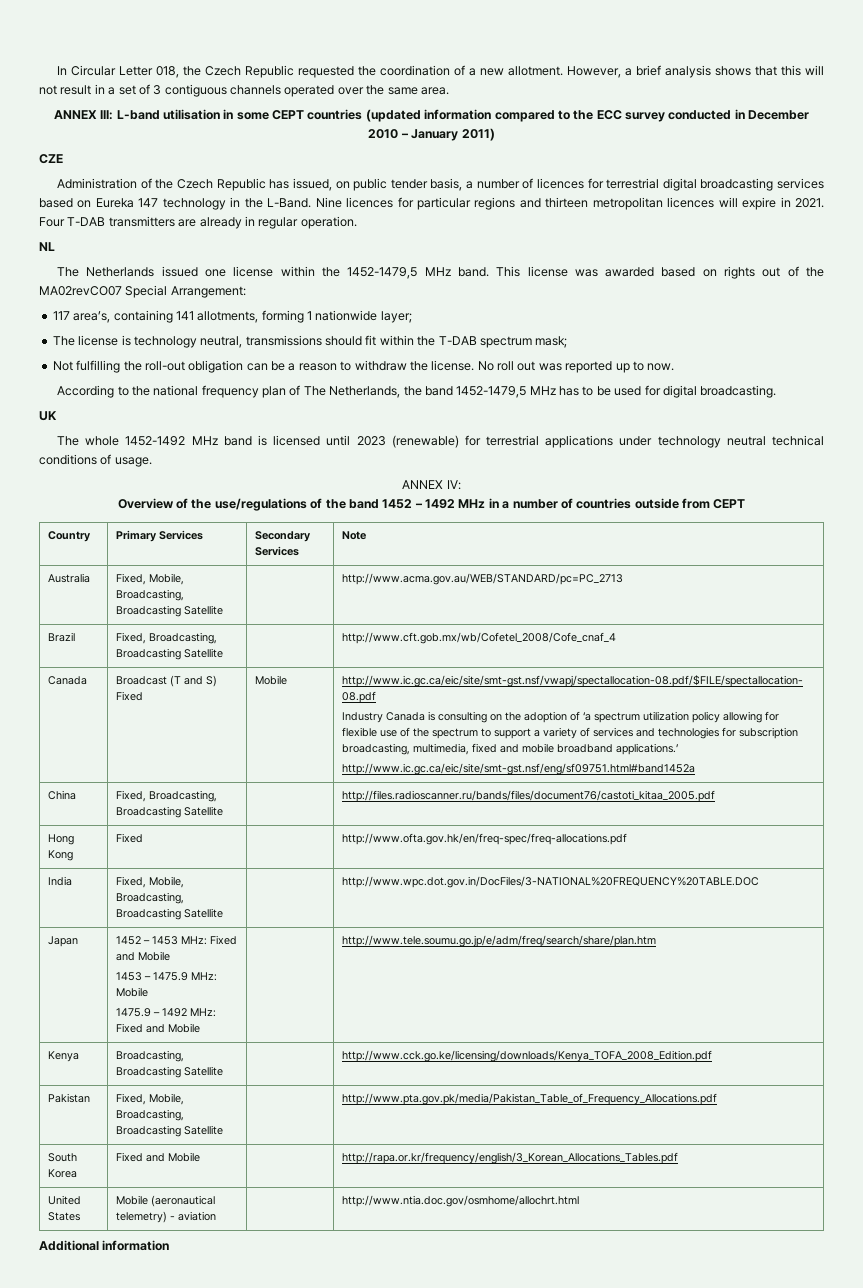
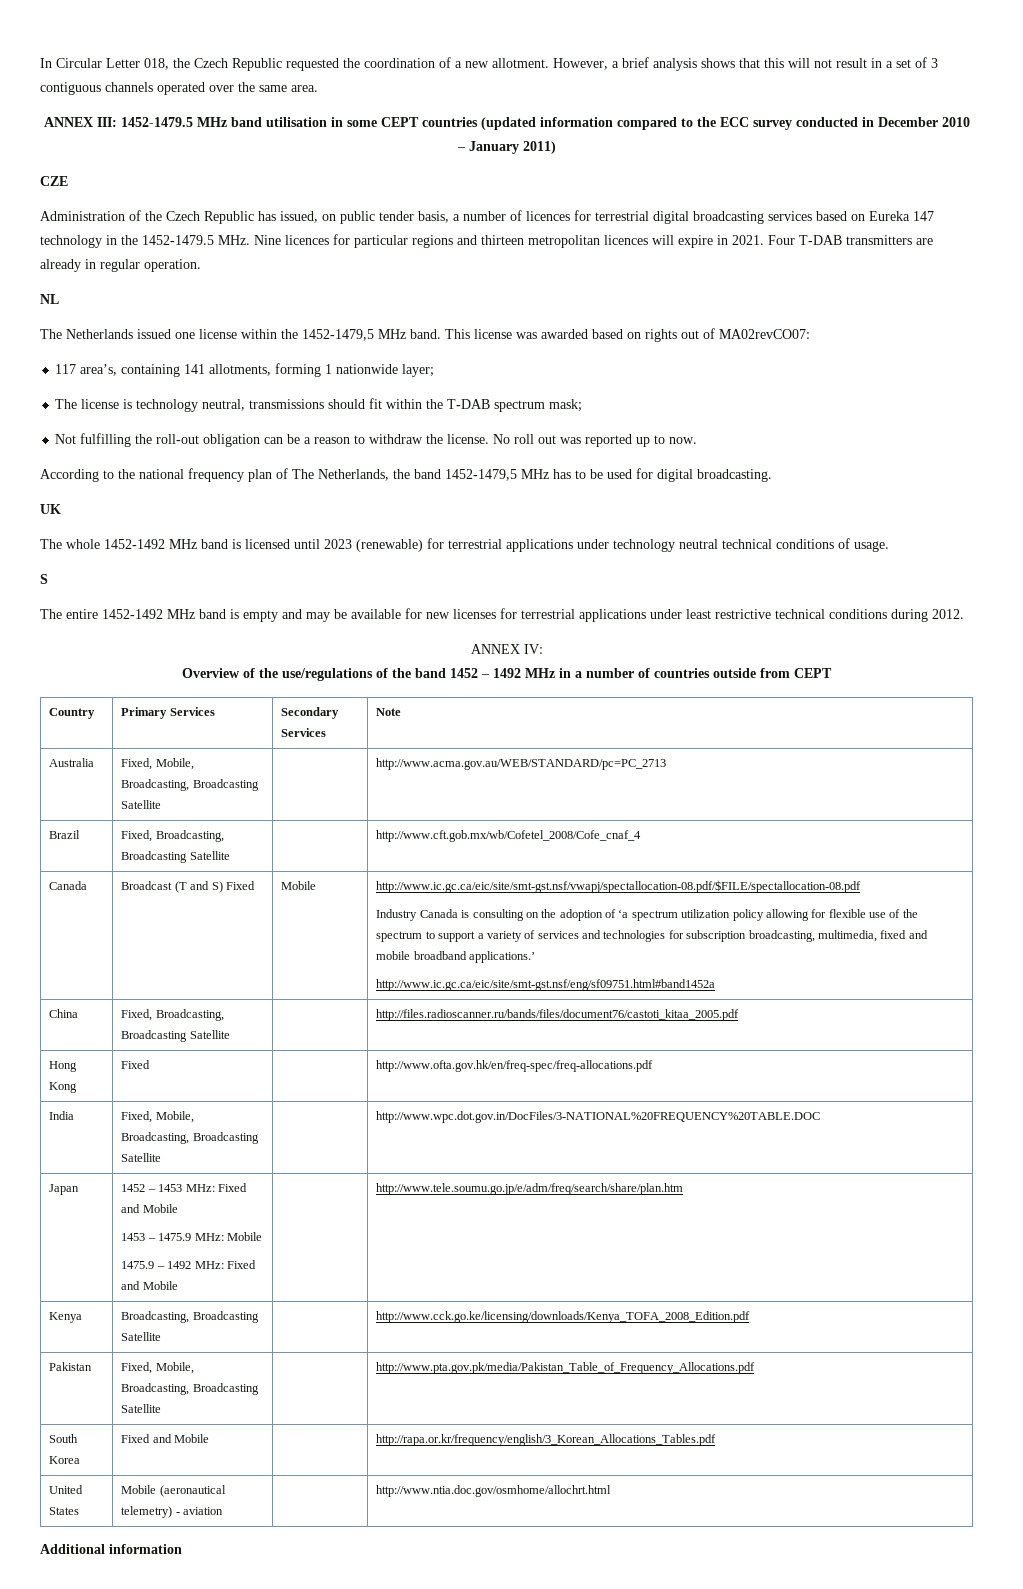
[116,110,160,120] L-band -> [120,117,262,127] 1452-1479.5 MHz band
[267,198,312,208] L-Band. -> [142,235,250,245] 1452-1479.5 MHz.
[806,267,824,277] [39,285,246,298] the MA02revCO07 Special Arrangement: -> [719,329,810,339] MA02revCO07:
(152, 462) none -> [40,574,48,584] [40,608,964,622] // S // The entire 1452-1492 MHz band is empty and may be available for new licenses for terrestrial applications under least restrictive technical conditions during 2012.

